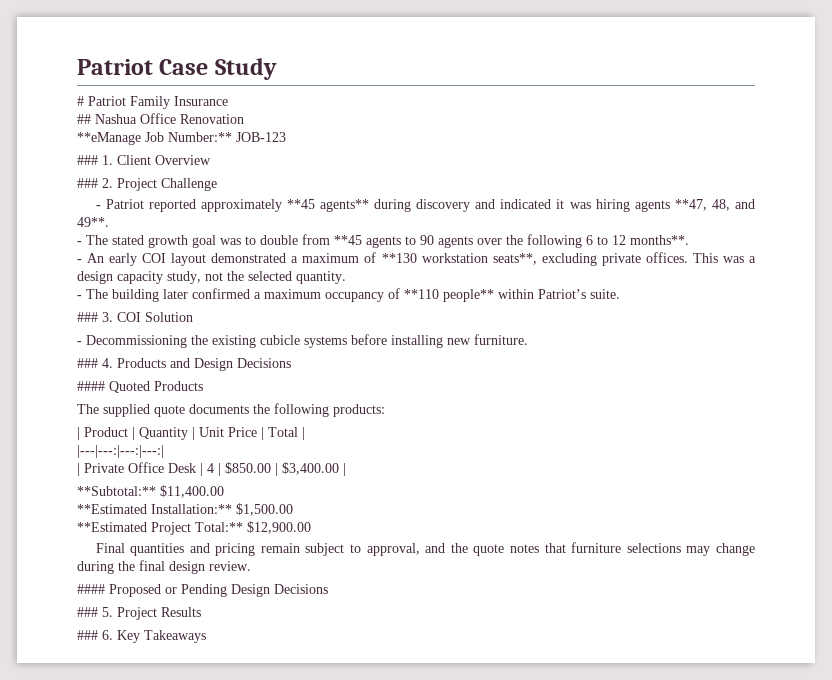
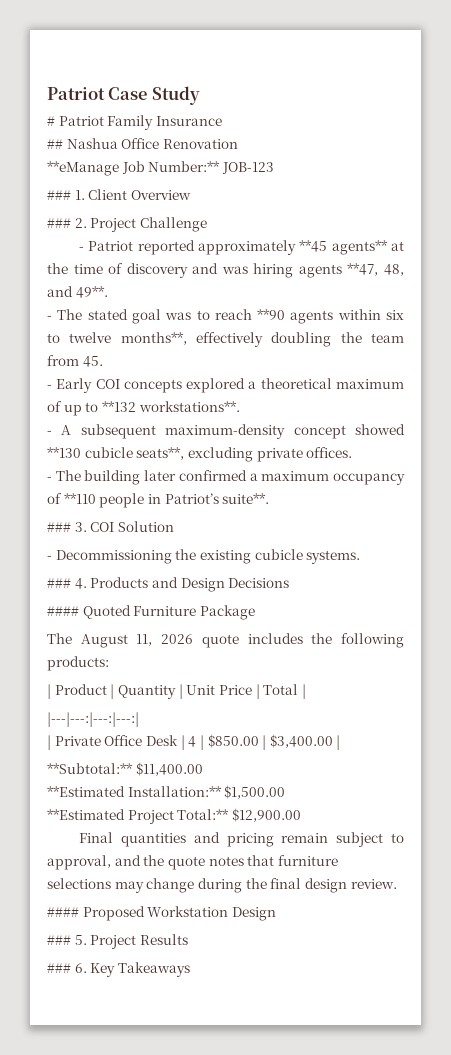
[374,199,565,212] during discovery and indicated it -> [390,241,404,251] [47,263,219,278] at the time of discovery and
[148,235,188,248] growth -> (128, 314) none
[260,234,689,248] [77,252,756,266] [77,271,346,284] double from **45 agents to 90 agents over the following 6 to 12 months**. // - An early COI layout demonstrated a maximum of **130 workstation seats**, excluding private offices. This was a design capacity study, not the selected quantity. -> [214,309,405,324] [47,332,404,347] [47,355,103,367] [47,378,404,393] [47,401,240,416] [47,424,405,439] [47,447,353,462] reach **90 agents within six to twelve months**, effectively doubling the team from 45. // - Early COI concepts explored a theoretical maximum of up to **132 workstations**. // - A subsequent maximum-density concept showed **130 cubicle seats**, excluding private offices.
[443,289,620,302] people** within Patriot’s suite. -> [99,493,270,508] people in Patriot’s suite**.
[304,334,528,348] systems before installing new furniture. -> [306,550,361,564] systems.
[154,381,203,391] [77,404,249,417] Products // The supplied quote documents -> [133,605,255,620] [47,633,303,648] Furniture Package // The August 11, 2026 quote includes
[165,584,328,597] or Pending Design Decisions -> [147,906,276,921] Workstation Design

